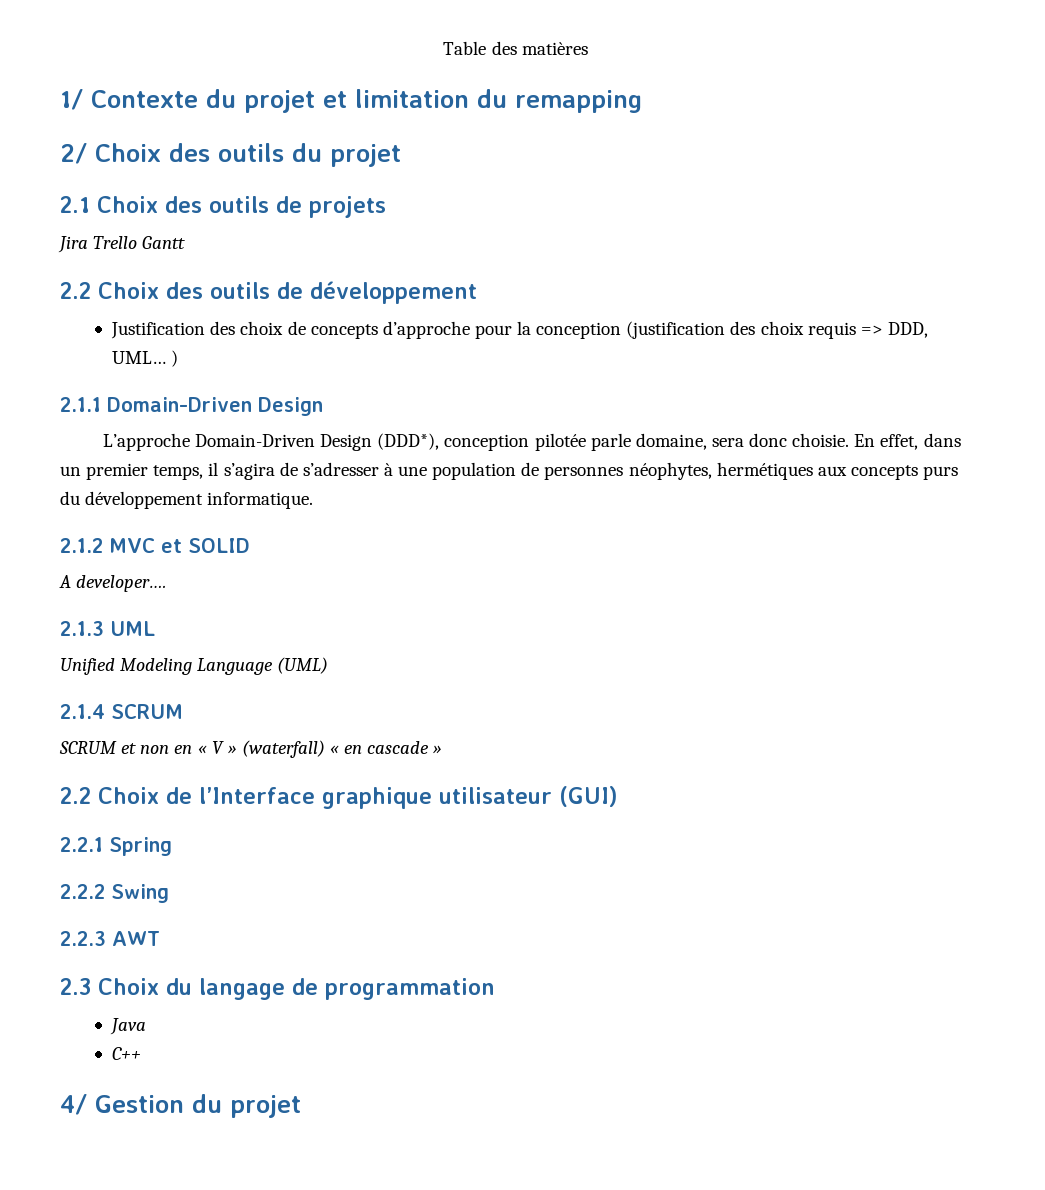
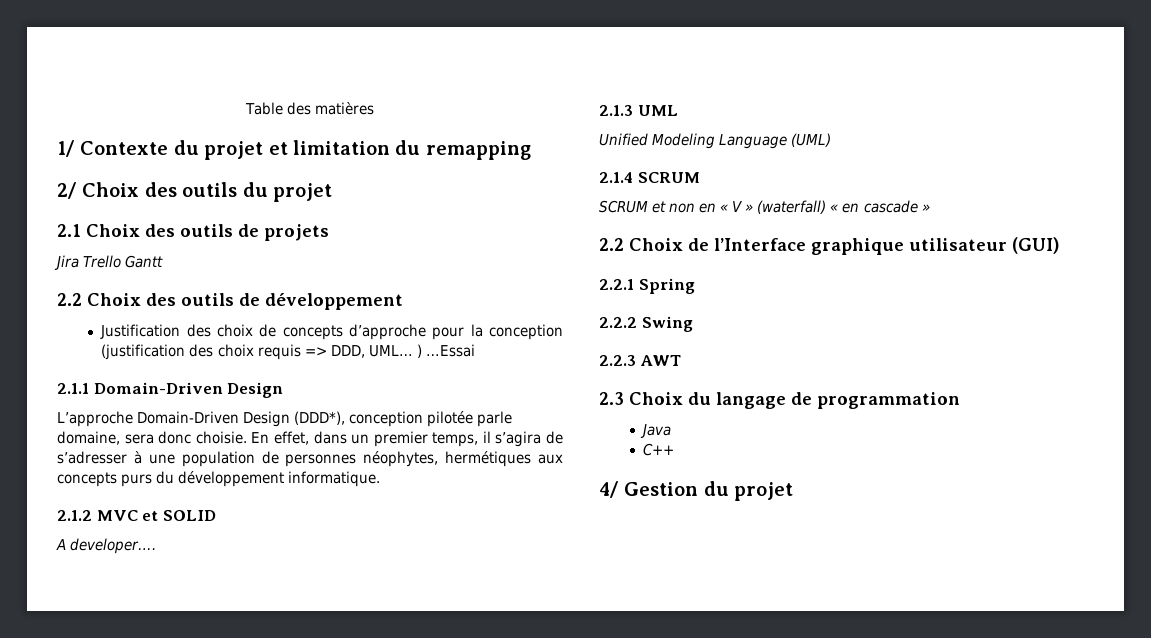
(179, 358) none -> [425,344,475,357] …Essai

